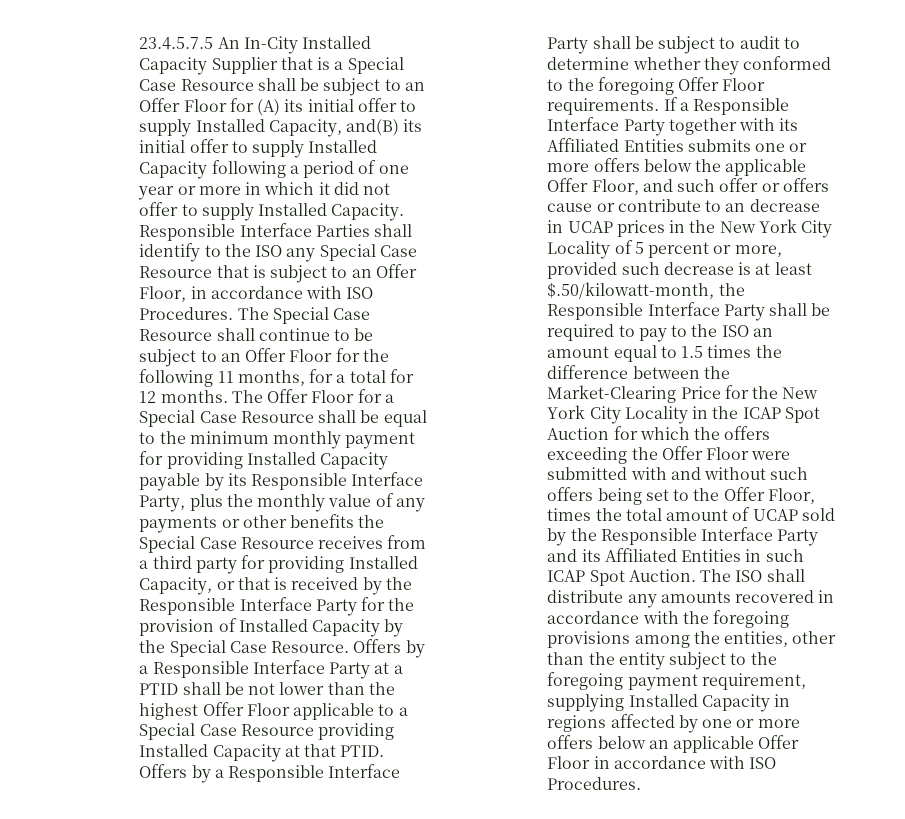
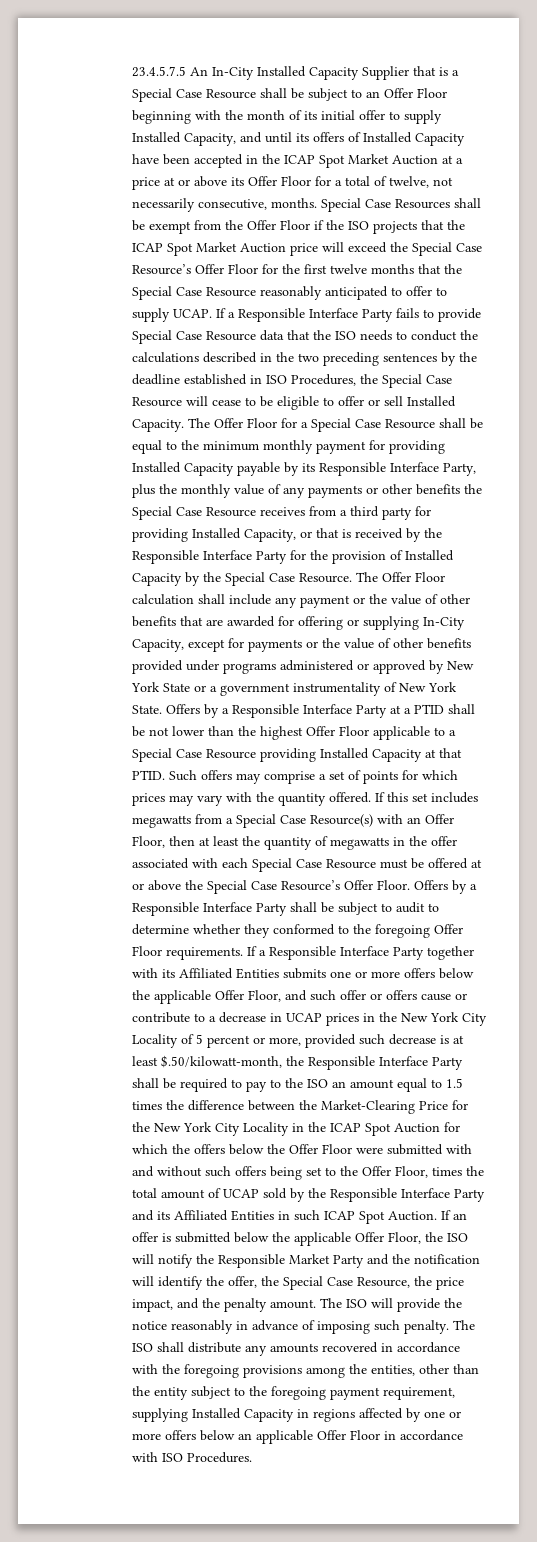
[229,98,281,116] for (A) -> [131,110,302,124] beginning with the month of
[346,119,423,136] [139,139,378,158] [139,160,409,179] [138,182,391,200] [139,202,405,221] [139,223,413,241] [139,243,418,262] [139,264,418,283] [139,286,374,302] [139,307,371,324] [139,328,374,341] [139,348,390,367] [139,369,415,387] [139,390,228,403] and(B) its initial offer to supply Installed Capacity following a period of one year or more in which it did not offer to supply Installed Capacity. Responsible Interface Parties shall identify to the ISO any Special Case Resource that is subject to an Offer Floor, in accordance with ISO Procedures. The Special Case Resource shall continue to be subject to an Offer Floor for the following 11 months, for a total for 12 months. -> [239,132,465,146] [131,154,463,168] [131,176,453,190] [131,198,481,212] [131,220,465,234] [131,242,482,256] [131,264,462,275] [131,286,447,300] [131,308,481,322] [131,330,478,344] [131,352,477,366] [131,374,452,388] [131,396,456,410] [131,419,184,432] and until its offers of Installed Capacity have been accepted in the ICAP Spot Market Auction at a price at or above its Offer Floor for a total of twelve, not necessarily consecutive, months. Special Case Resources shall be exempt from the Offer Floor if the ISO projects that the ICAP Spot Market Auction price will exceed the Special Case Resource’s Offer Floor for the first twelve months that the Special Case Resource reasonably anticipated to offer to supply UCAP. If a Responsible Interface Party fails to provide Special Case Resource data that the ISO needs to conduct the calculations described in the two preceding sentences by the deadline established in ISO Procedures, the Special Case Resource will cease to be eligible to offer or sell Installed Capacity.
(350, 647) none -> [355,572,445,582] [131,594,470,608] [131,616,465,630] [131,638,471,652] [131,660,474,674] [130,682,457,696] [131,705,162,714] The Offer Floor calculation shall include any payment or the value of other benefits that are awarded for offering or supplying In-City Capacity, except for payments or the value of other benefits provided under programs administered or approved by New York State or a government instrumentality of New York State.
(385, 751) none -> [168,770,458,784] [131,792,478,806] [131,814,454,828] [131,836,457,850] [131,858,482,872] [131,880,410,894] Such offers may comprise a set of points for which prices may vary with the quantity offered. If this set includes megawatts from a Special Case Resource(s) with an Offer Floor, then at least the quantity of megawatts in the offer associated with each Special Case Resource must be offered at or above the Special Case Resource’s Offer Floor.
[725,203,746,212] an -> [208,1016,216,1022] a
[547,447,628,464] exceeding -> [228,1144,264,1155] below
(696, 575) none -> [440,1210,467,1220] [131,1232,468,1246] [131,1254,480,1268] [131,1276,464,1290] [131,1298,462,1312] [131,1320,449,1334] If an offer is submitted below the applicable Offer Floor, the ISO will notify the Responsible Market Party and the notification will identify the offer, the Special Case Resource, the price impact, and the penalty amount. The ISO will provide the notice reasonably in advance of imposing such penalty.

